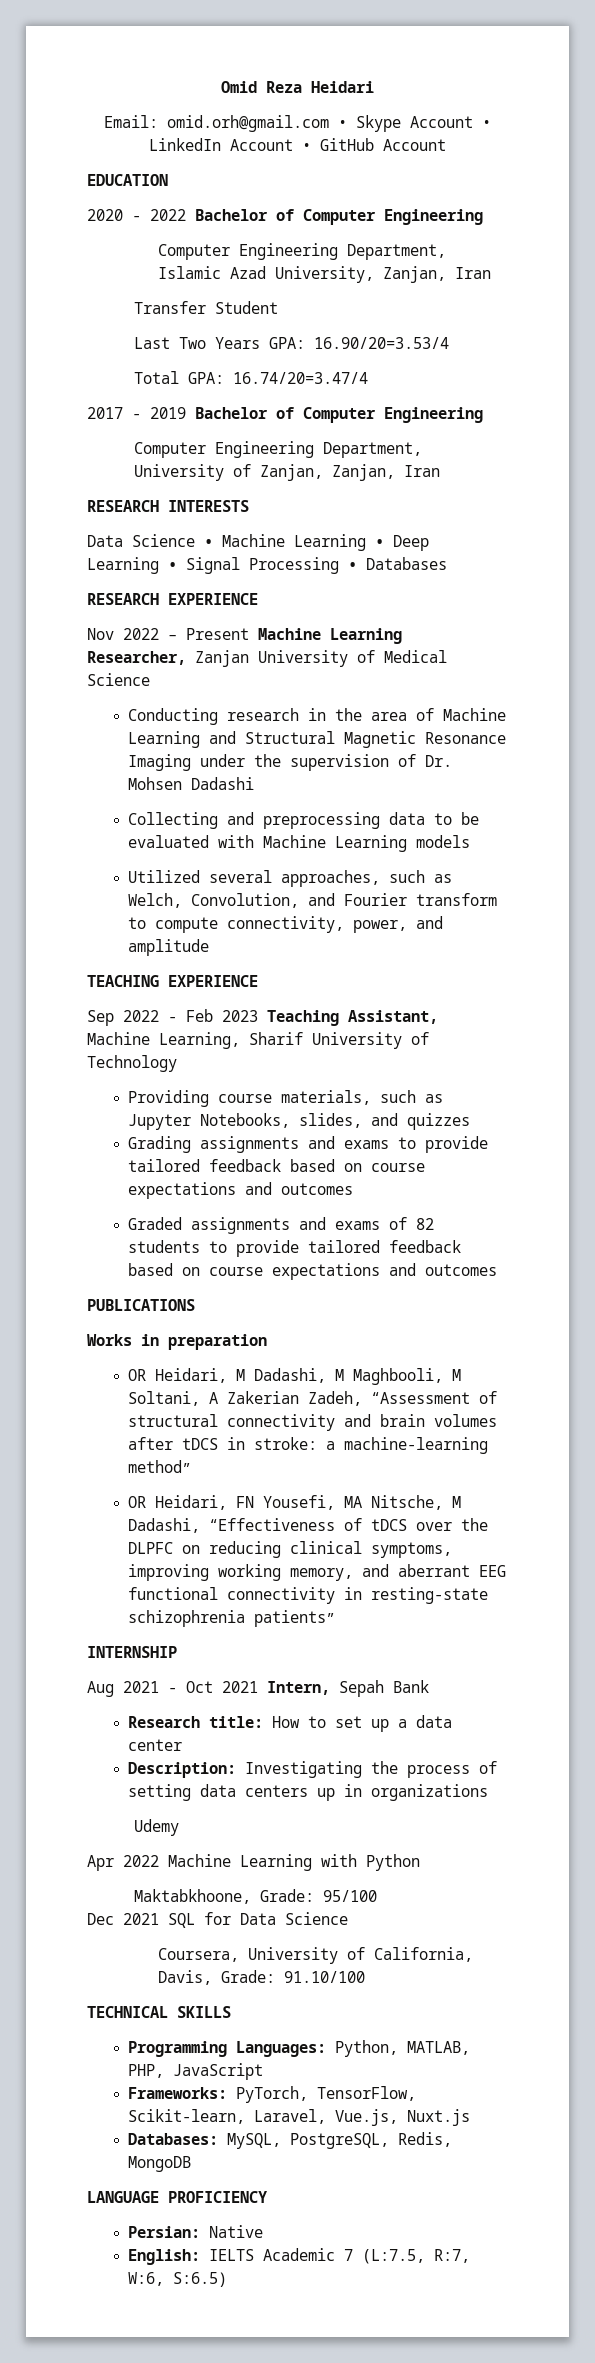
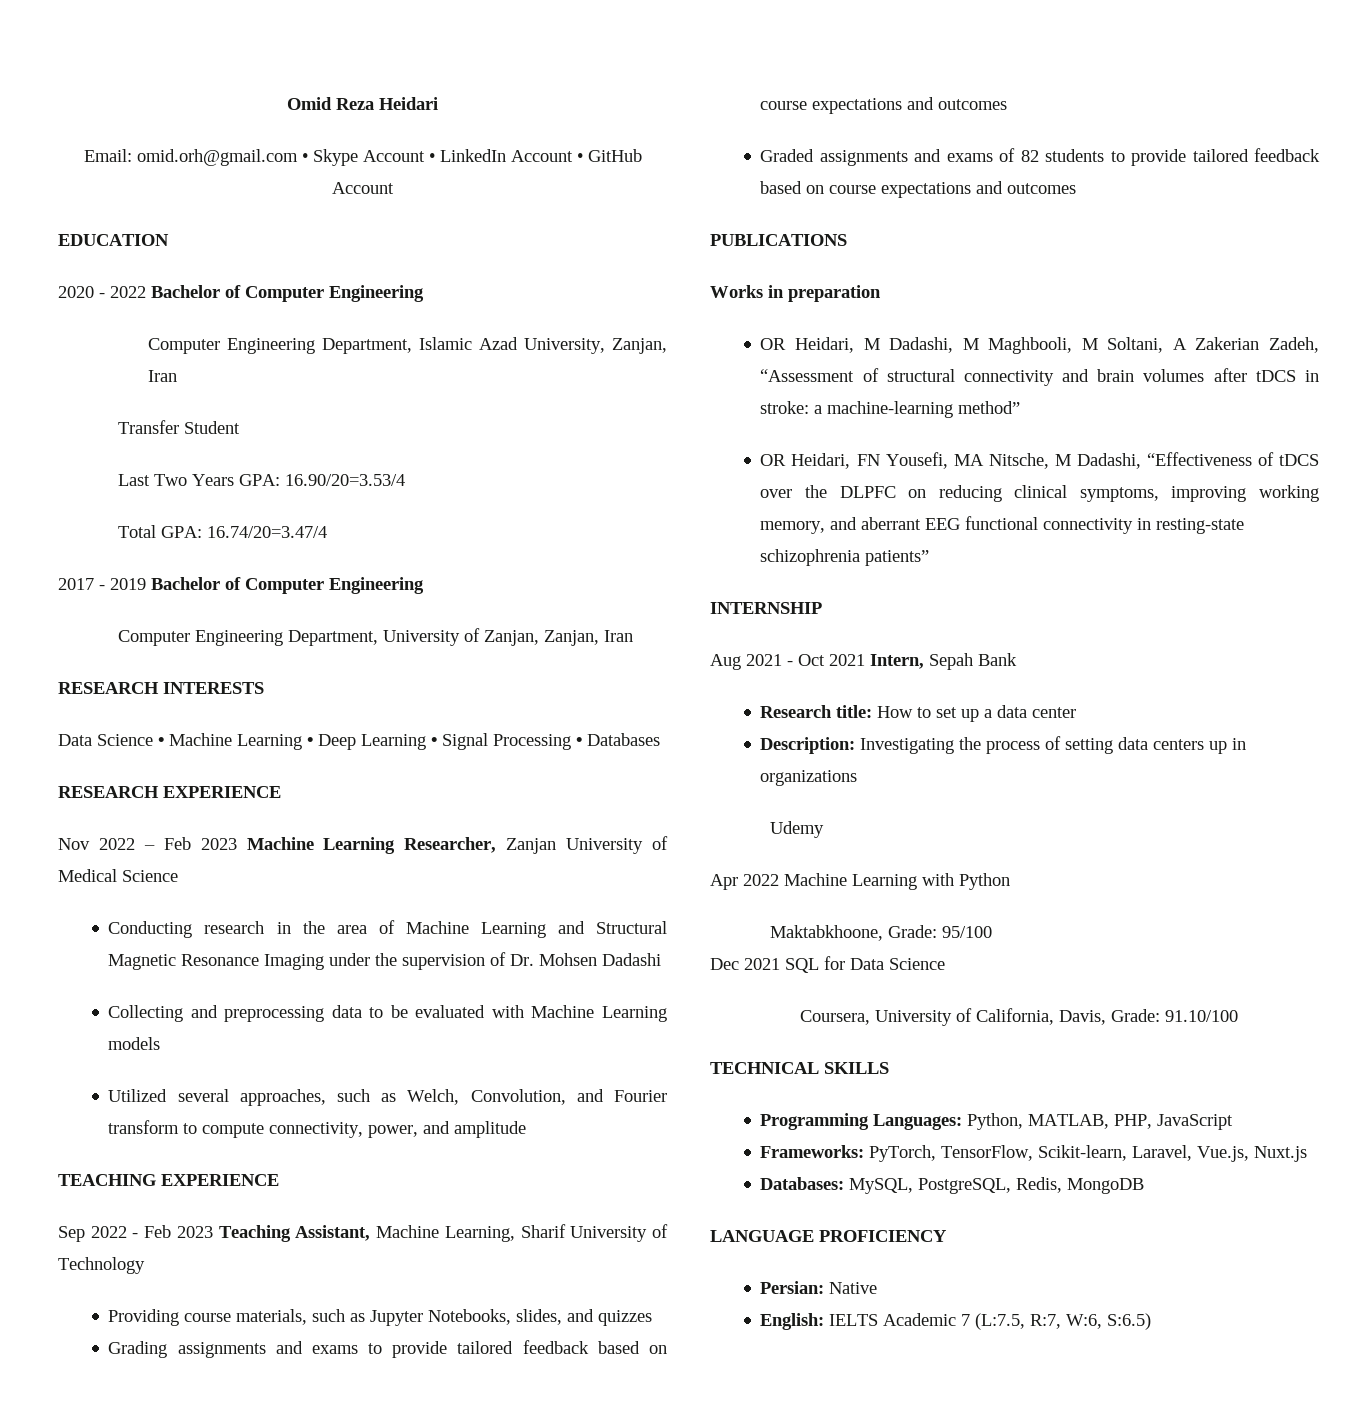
[186,628,249,640] Present -> [163,837,237,850] Feb 2023

